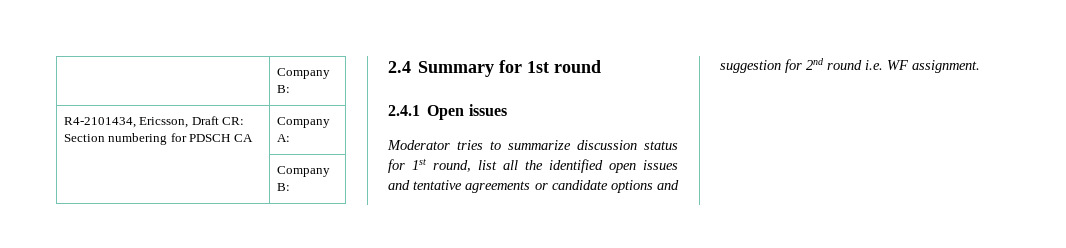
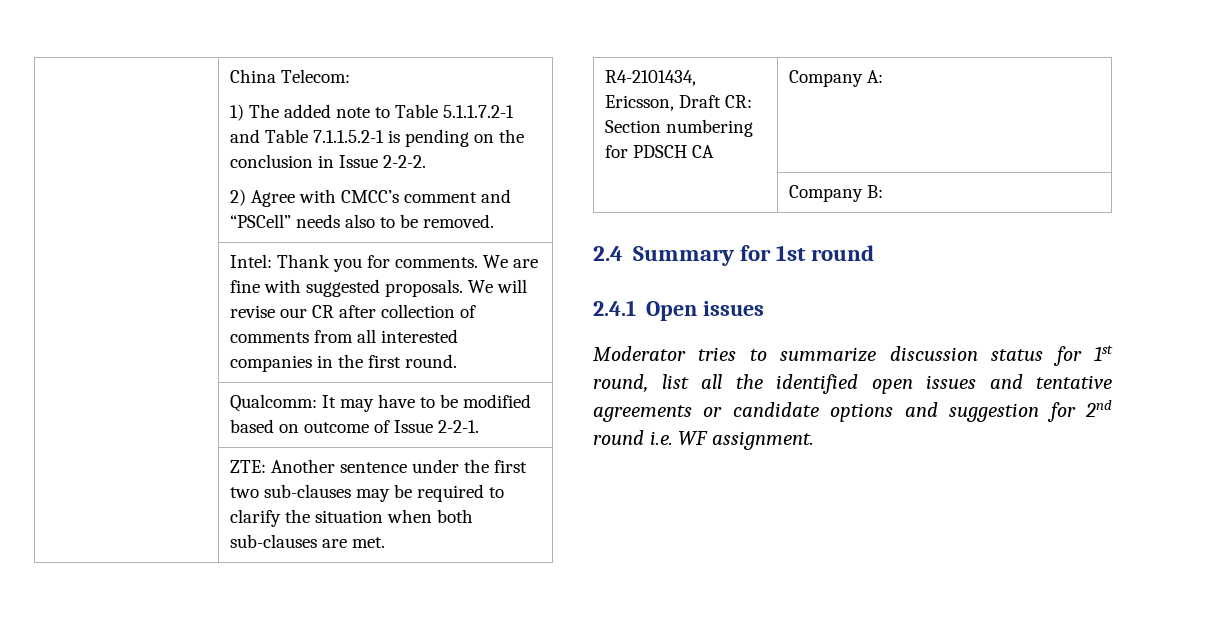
[276,68,330,79] [276,85,290,93] | Company B: -> [230,69,351,83] [230,104,515,121] [230,129,525,147] [230,154,427,168] [230,189,512,207] [230,214,495,228] [230,254,539,272] [230,279,528,297] [230,304,477,318] [230,329,459,343] [230,354,458,372] [230,394,532,412] [230,419,480,433] [230,459,528,473] [230,484,505,502] [230,509,474,527] [230,534,386,548] | China Telecom: // 1) The added note to Table 5.1.1.7.2-1 and Table 7.1.1.5.2-1 is pending on the conclusion in Issue 2-2-2. // 2) Agree with CMCC’s comment and “PSCell” needs also to be removed. // | Intel: Thank you for comments. We are fine with suggested proposals. We will revise our CR after collection of comments from all interested companies in the first round. // | Qualcomm: It may have to be modified based on outcome of Issue 2-2-1. // | ZTE: Another sentence under the first two sub-clauses may be required to clarify the situation when both sub-clauses are met.

